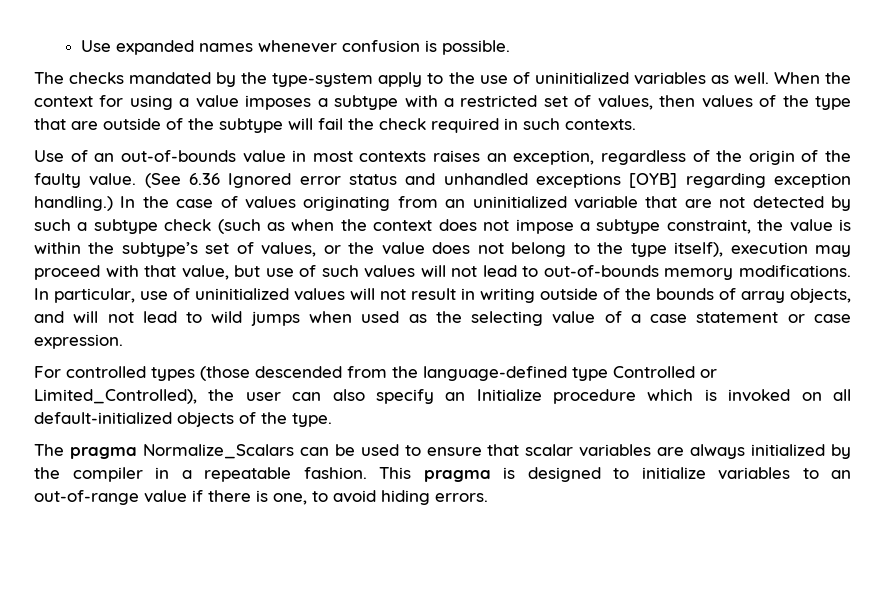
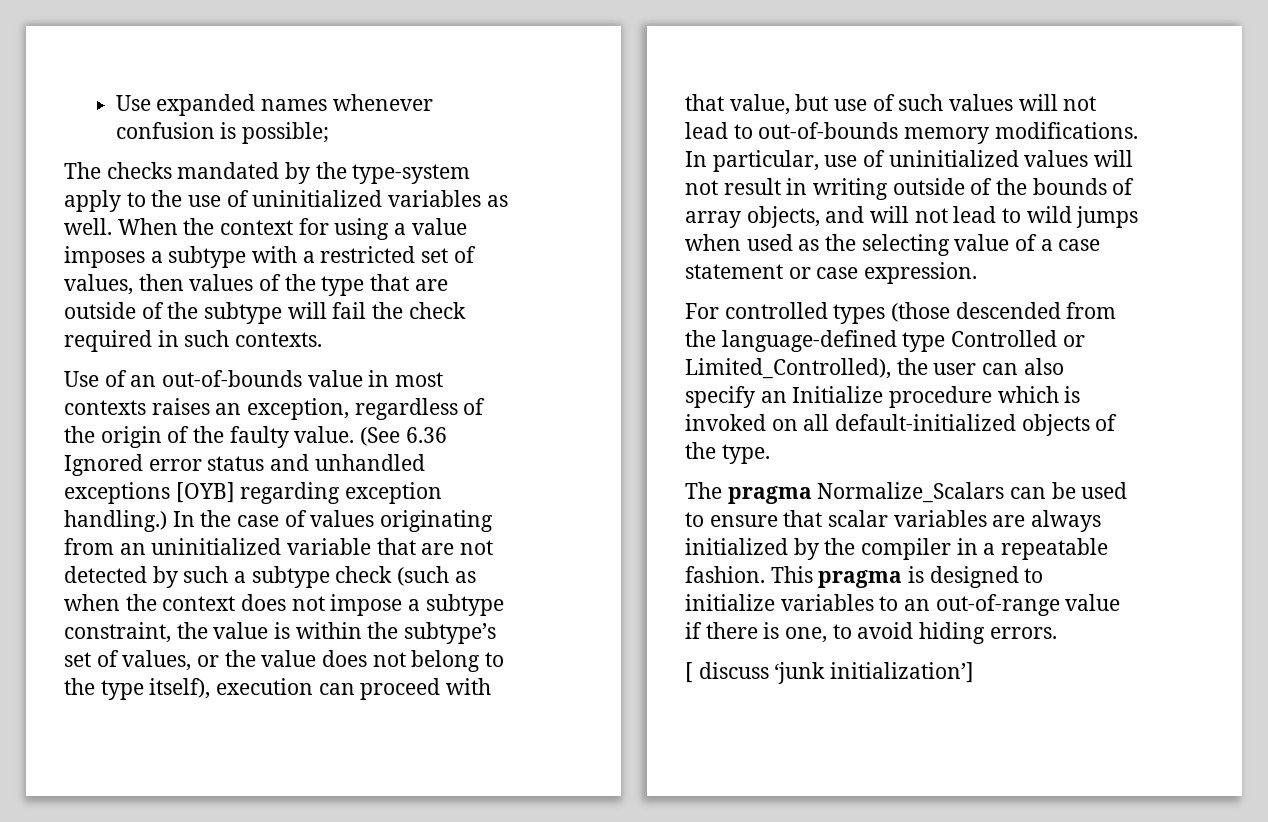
[441,40,510,55] possible. -> [242,122,330,144] possible;
[815,245,852,257] may -> [318,683,355,695] can
(488, 497) none -> [685,662,975,684] // [ discuss ‘junk initialization’]

